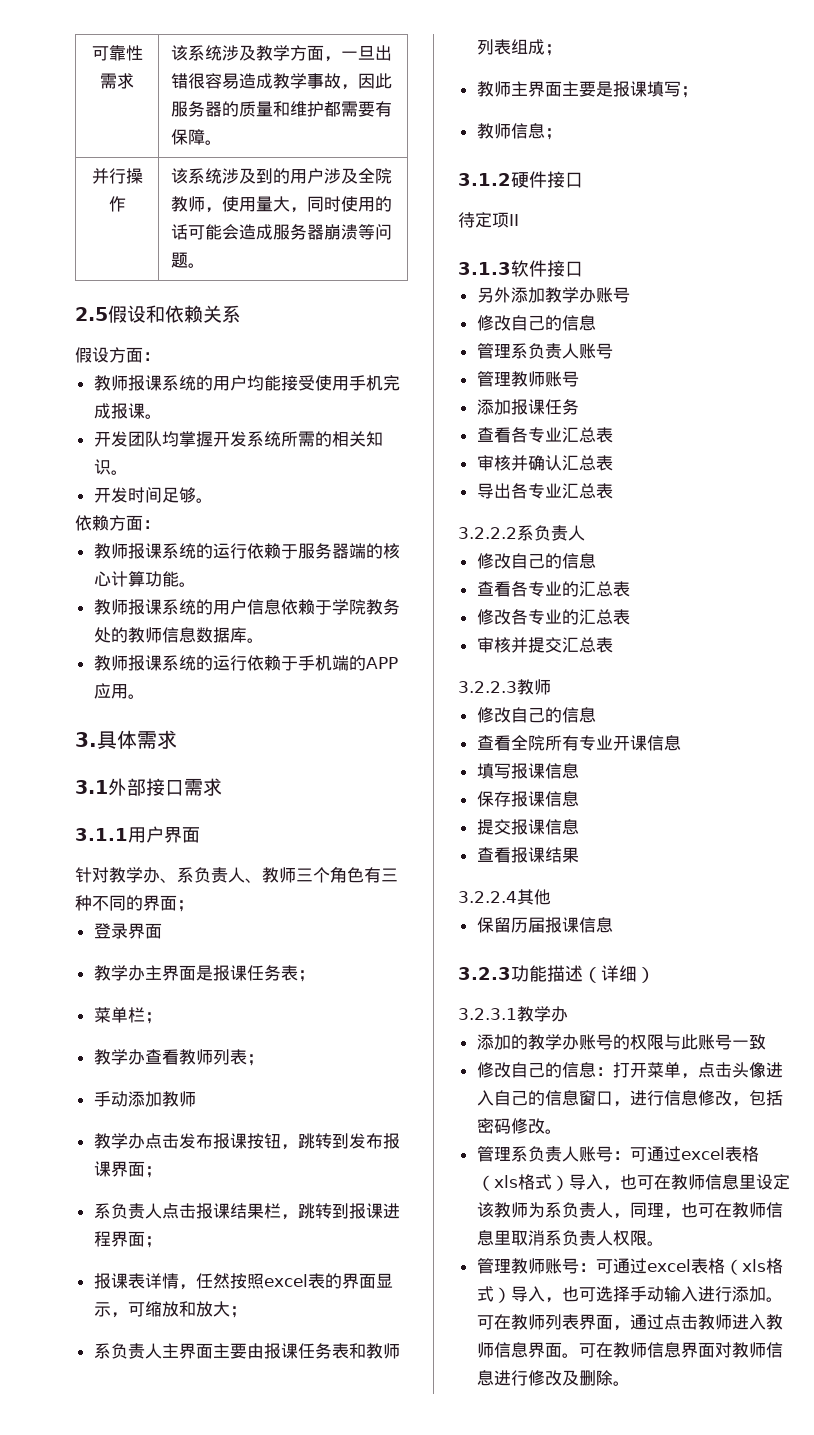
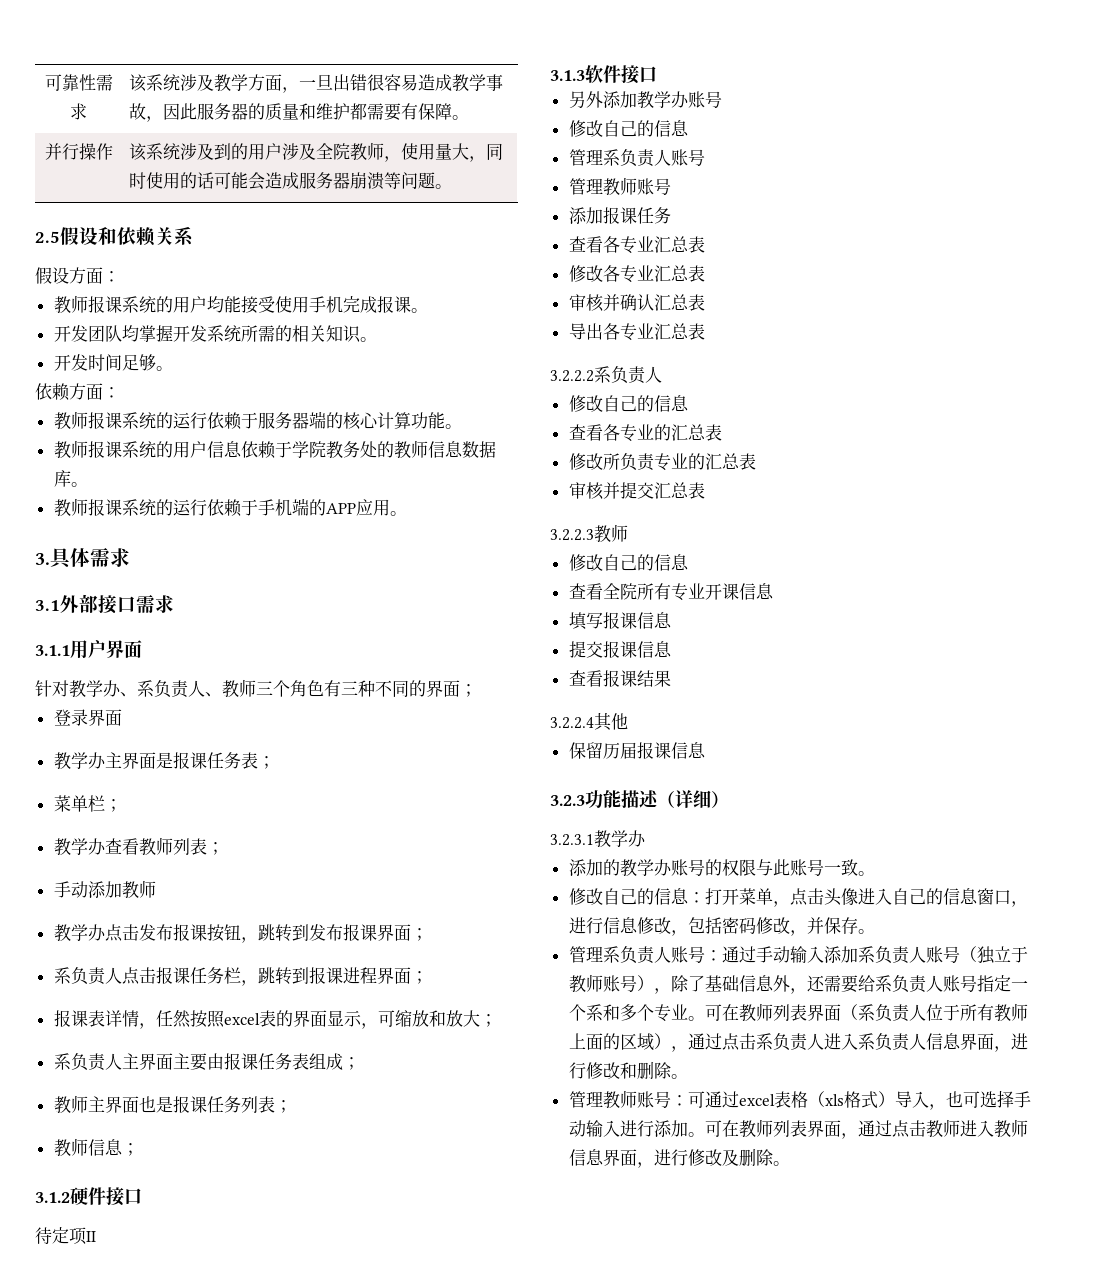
[229,1203,264,1219] 结果 -> [189,967,224,984] 任务
[348,1343,400,1359] [476,39,511,55] 和教师列表 -> (309, 1061) none
[561,81,681,97] 主要是报课填写 -> [138,1096,275,1113] 也是报课任务列表
(613, 435) none -> [568,265,705,283] // 修改各专业汇总表
[510,609,528,625] 各 -> [602,453,655,471] 所负责
[476,791,579,807] // 保存报课信息 -> (672, 620) none
(766, 1042) none -> [857,871,875,876] 。
(545, 1126) none -> [789,917,858,936] ，并保存
[629,1146,759,1162] [476,1174,790,1191] [476,1202,783,1219] [476,1230,647,1246] 可通过excel表格（xls格式）导入，也可在教师信息里设定该教师为系负责人，同理，也可在教师信息里取消系负责人权限 -> [721,946,1028,964] [568,974,1028,994] [568,1003,1028,1022] [568,1033,1028,1052] [568,1061,672,1079] 通过手动输入添加系负责人账号（独立于教师账号），除了基础信息外，还需要给系负责人账号指定一个系和多个专业。可在教师列表界面（系负责人位于所有教师上面的区域），通过点击系负责人进入系负责人信息界面，进行修改和删除
[561,1342,783,1358] [476,1370,494,1386] 。可在教师信息界面对教师信息 -> [636,1162,654,1168] ，

